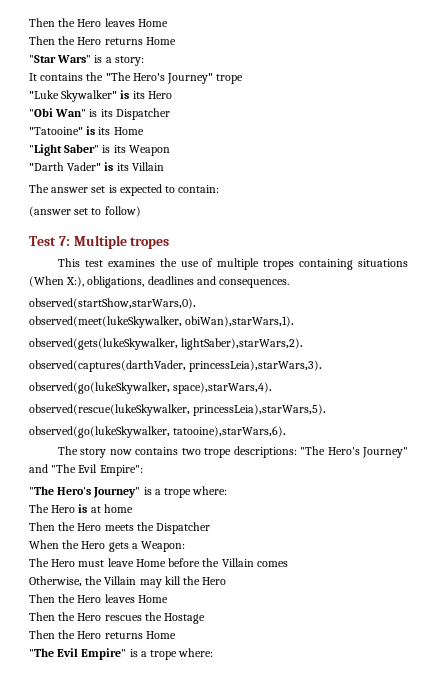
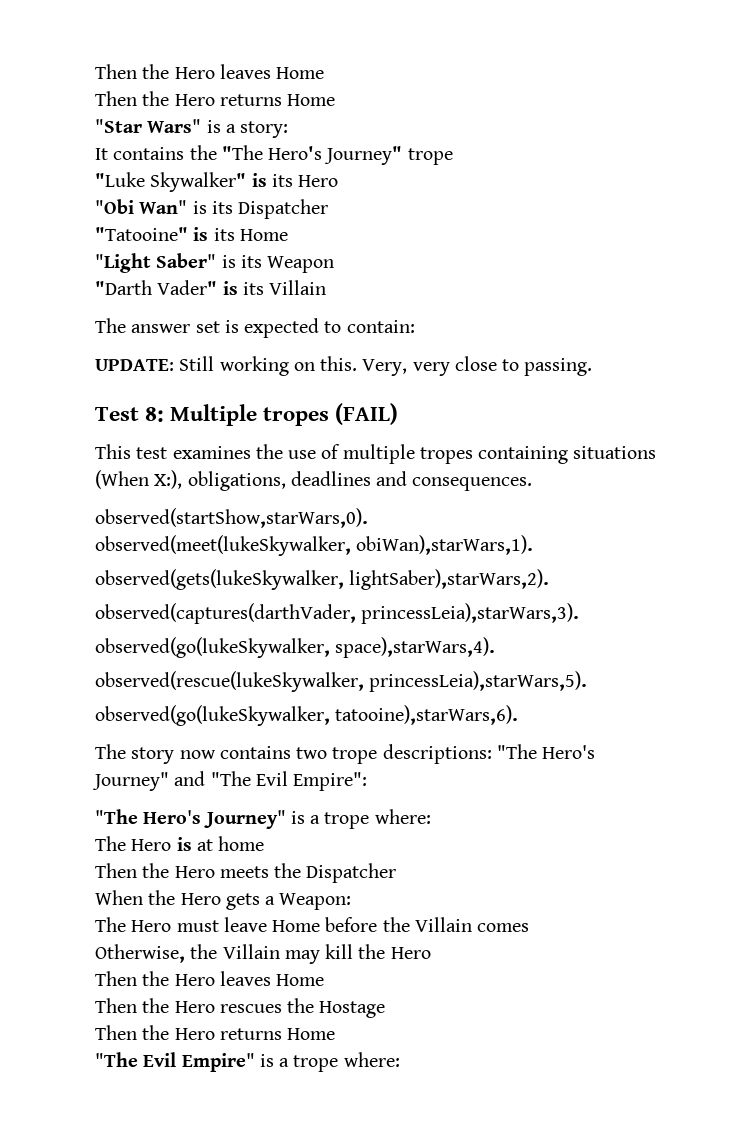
[29,206,141,217] (answer set to follow) -> [95,356,593,376] UPDATE: Still working on this. Very, very close to passing.
[58,236,70,246] 7: -> [145,407,165,422] 8:
(170, 243) none -> [335,403,399,425] (FAIL)

